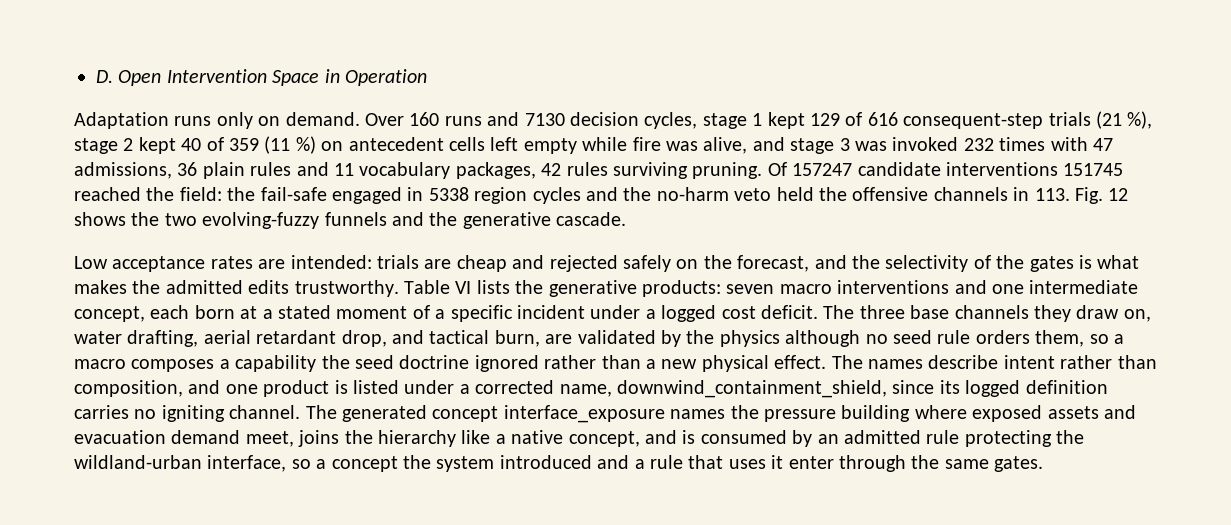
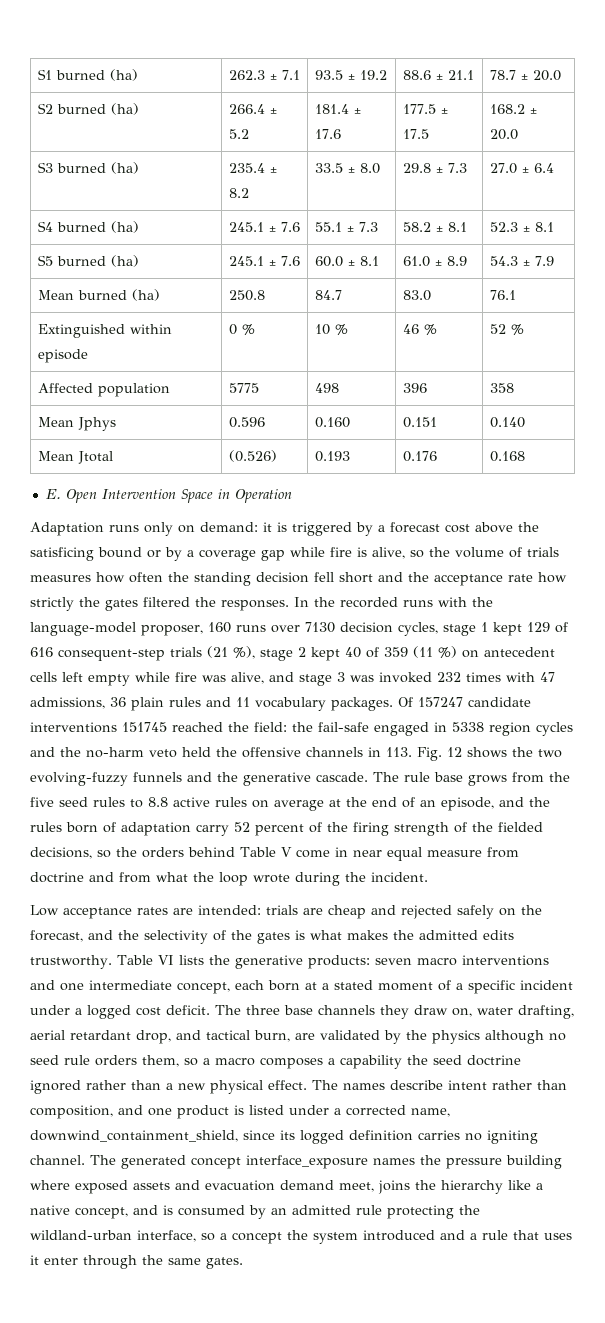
[96,70,113,83] D. -> [37,69,138,81] [228,70,300,80] [314,70,387,80] [402,70,474,80] [489,70,561,81] [37,103,139,115] [228,104,277,114] [228,129,249,139] [314,104,361,114] [314,129,341,139] [402,104,448,114] [402,129,429,139] [489,104,537,114] [489,129,518,140] [37,162,139,174] [228,163,277,173] [228,188,249,198] [314,163,380,174] [402,163,467,173] [489,163,554,174] [37,221,139,233] [228,222,300,232] [314,222,378,232] [402,222,467,232] [489,222,554,232] [37,255,139,267] [228,256,300,266] [314,256,379,267] [402,256,467,267] [489,256,554,266] [37,289,160,301] [228,290,265,301] [314,290,342,300] [402,290,431,301] [489,290,516,300] [37,324,172,338] [37,349,88,363] [228,324,255,335] [314,324,348,335] [402,324,437,335] [489,324,524,335] [37,383,170,397] [228,383,259,393] [314,383,339,393] [402,383,427,393] [489,383,514,393] [37,417,116,431] [228,417,265,428] [314,417,350,428] [402,417,437,428] [489,417,525,428] [37,451,113,464] [228,450,277,462] [314,451,350,462] [402,451,437,462] [489,451,525,462] [45,489,61,499] S1 burned (ha) | 262.3 ± 7.1 | 93.5 ± 19.2 | 88.6 ± 21.1 | 78.7 ± 20.0 // S2 burned (ha) | 266.4 ± 5.2 | 181.4 ± 17.6 | 177.5 ± 17.5 | 168.2 ± 20.0 // S3 burned (ha) | 235.4 ± 8.2 | 33.5 ± 8.0 | 29.8 ± 7.3 | 27.0 ± 6.4 // S4 burned (ha) | 245.1 ± 7.6 | 55.1 ± 7.3 | 58.2 ± 8.1 | 52.3 ± 8.1 // S5 burned (ha) | 245.1 ± 7.6 | 60.0 ± 8.1 | 61.0 ± 8.9 | 54.3 ± 7.9 // Mean burned (ha) | 250.8 | 84.7 | 83.0 | 76.1 // Extinguished within episode | 0 % | 10 % | 46 % | 52 % // Affected population | 5775 | 498 | 396 | 358 // Mean Jphys | 0.596 | 0.160 | 0.151 | 0.140 // Mean Jtotal | (0.526) | 0.193 | 0.176 | 0.168 // E.
[285,112,404,126] demand. Over -> [200,522,539,536] [30,547,559,561] [30,572,567,586] [30,597,493,611] [30,622,203,636] demand: it is triggered by a forecast cost above the satisficing bound or by a coverage gap while fire is alive, so the volume of trials measures how often the standing decision fell short and the acceptance rate how strictly the gates filtered the responses. In the recorded runs with the language-model proposer,
[487,112,520,126] and -> [271,625,300,633] over
[455,162,763,179] packages, 42 rules surviving pruning. -> [331,697,393,711] packages.
(627, 219) none -> [373,772,570,786] [30,797,550,811] [30,822,543,836] [30,847,519,861] [30,872,428,886] The rule base grows from the five seed rules to 8.8 active rules on average at the end of an episode, and the rules born of adaptation carry 52 percent of the firing strength of the fielded decisions, so the orders behind Table V come in near equal measure from doctrine and from what the loop wrote during the incident.

